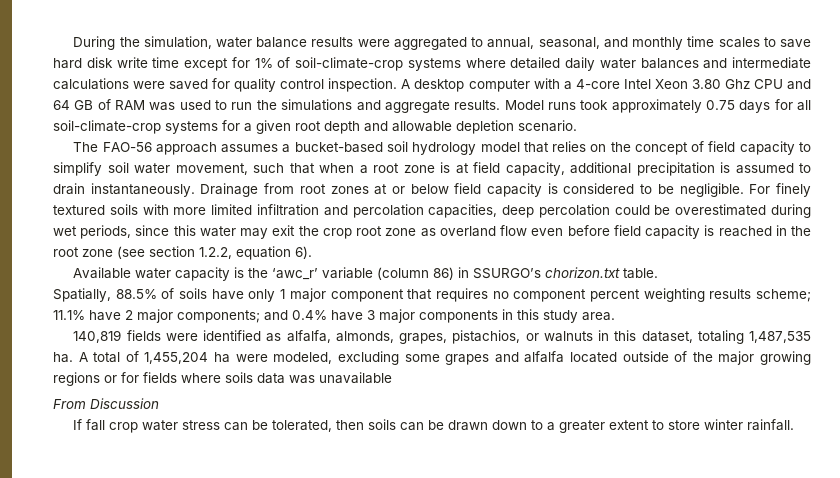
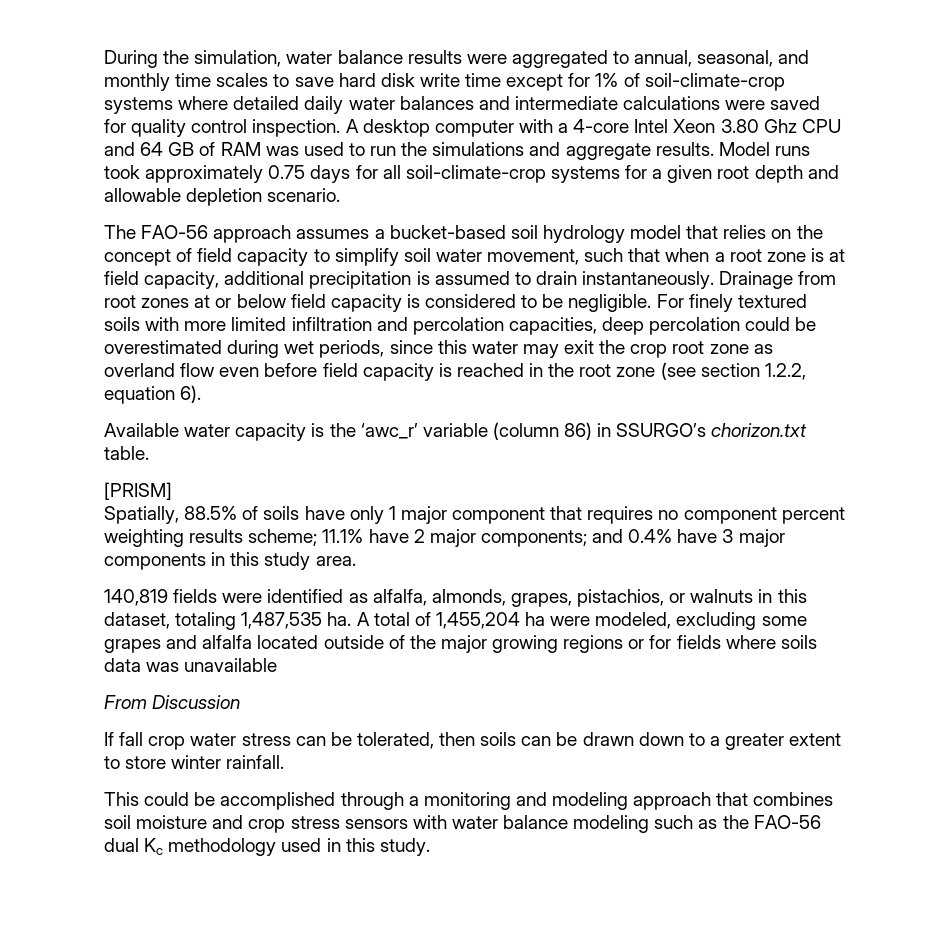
(659, 273) none -> [104,482,172,500] // [PRISM]
(795, 425) none -> [104,792,834,810] [104,815,821,833] [104,838,430,856] // This could be accomplished through a monitoring and modeling approach that combines soil moisture and crop stress sensors with water balance modeling such as the FAO-56 dual Kc methodology used in this study.

